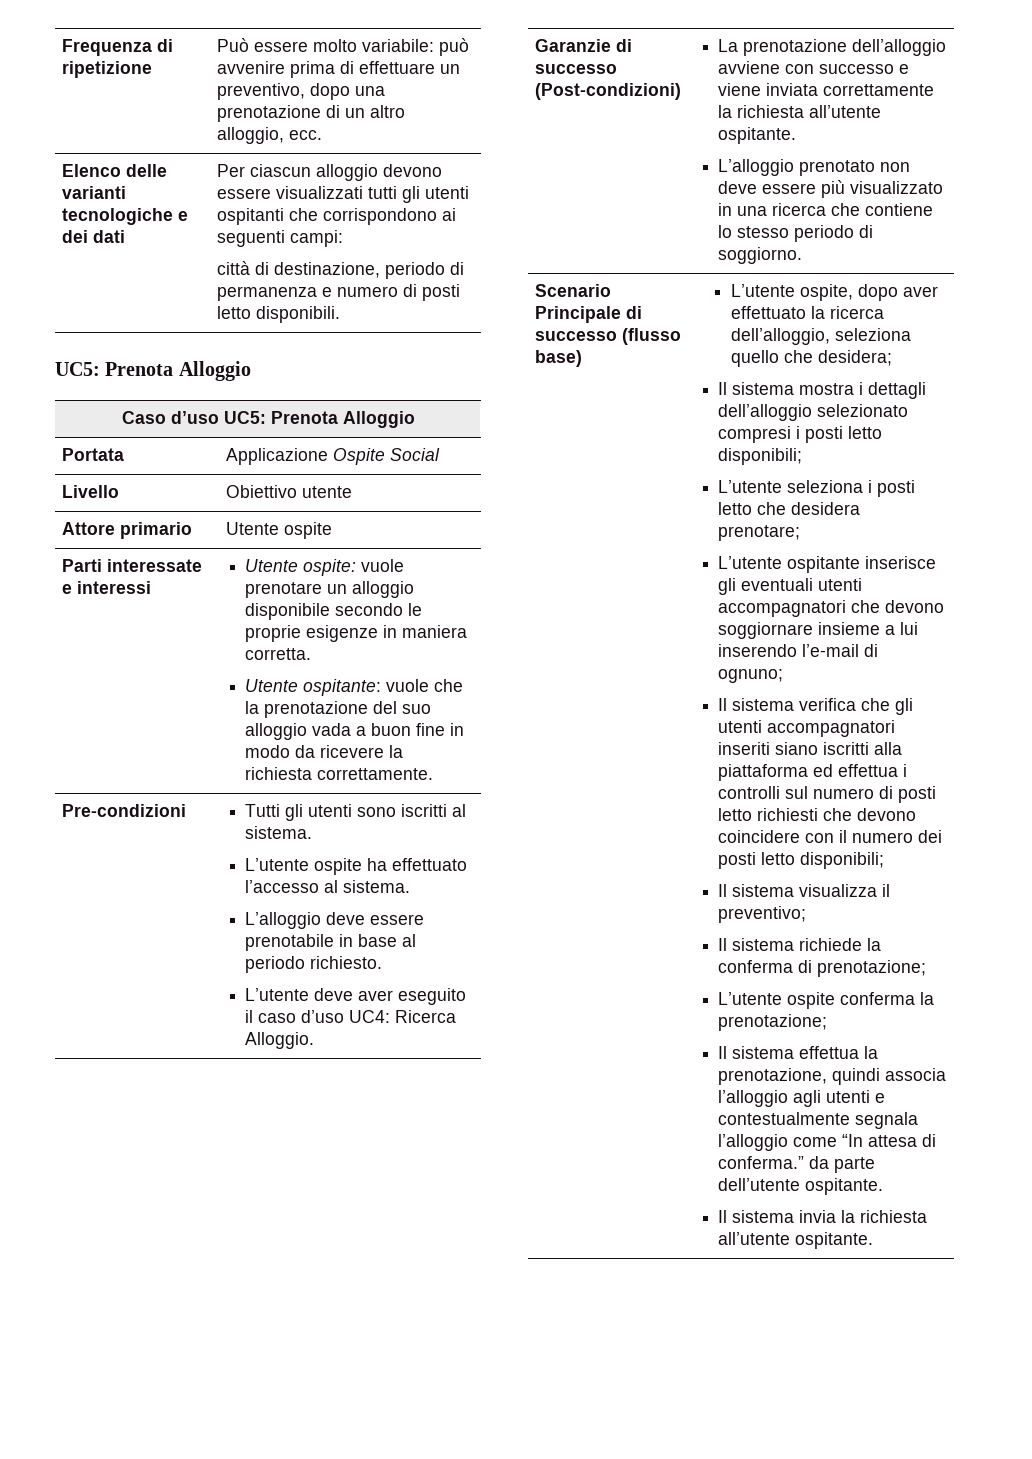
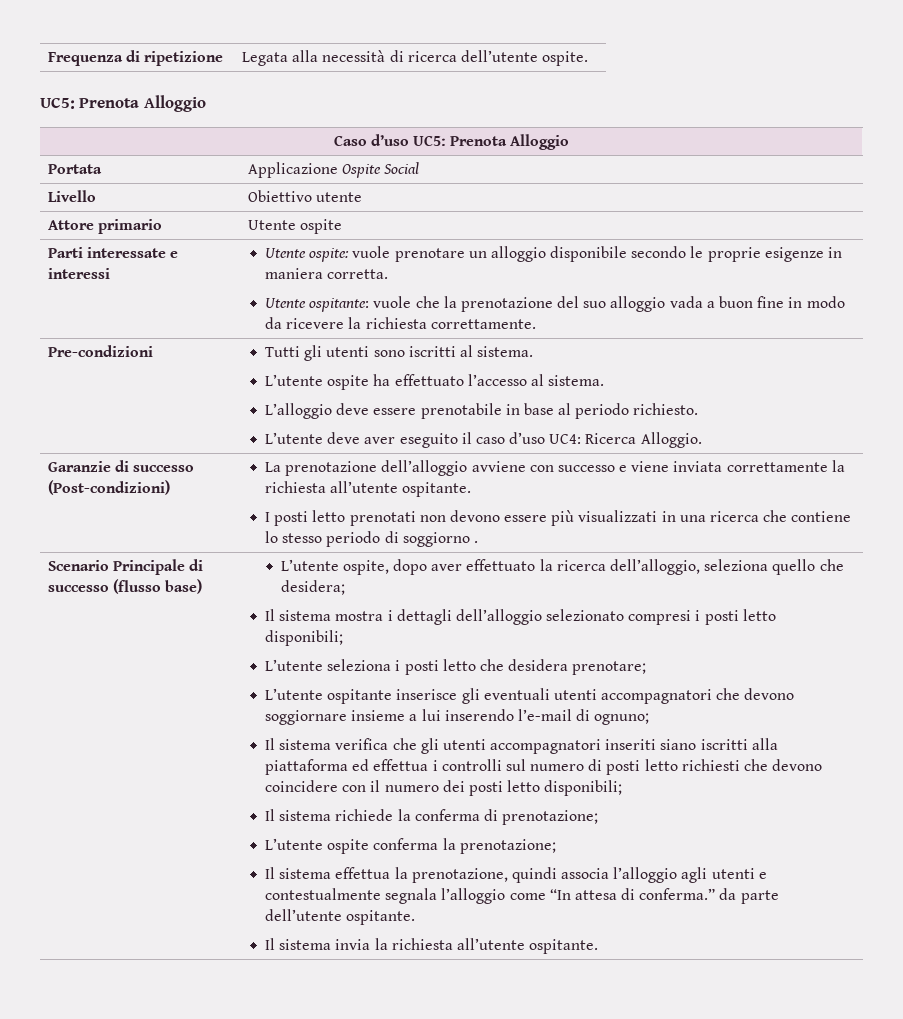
[217,38,470,56] [217,61,461,78] [217,83,386,100] [217,105,406,122] [217,127,323,144] [62,164,168,177] [62,186,127,199] [62,208,189,225] [62,230,126,243] [217,164,443,181] [217,186,470,203] [217,208,457,225] [217,230,344,247] [217,261,465,279] [217,284,461,301] [217,306,341,323] Può essere molto variabile: può avvenire prima di effettuare un preventivo, dopo una prenotazione di un altro alloggio, ecc. // Elenco delle varianti tecnologiche e dei dati | Per ciascun alloggio devono essere visualizzati tutti gli utenti ospitanti che corrispondono ai seguenti campi: // città di destinazione, periodo di permanenza e numero di posti letto disponibili. -> [241,50,589,66] Legata alla necessità di ricerca dell’utente ospite.
[718,159,911,176] [718,181,758,194] L’alloggio prenotato non deve -> [264,510,500,526] I posti letto prenotati non devono
[850,181,944,194] visualizzato -> [578,510,658,522] visualizzati
[718,247,803,264] soggiorno. -> [402,532,478,547] soggiorno .
[718,884,891,897] [718,906,807,923] // Il sistema visualizza il preventivo; -> (623, 788) none

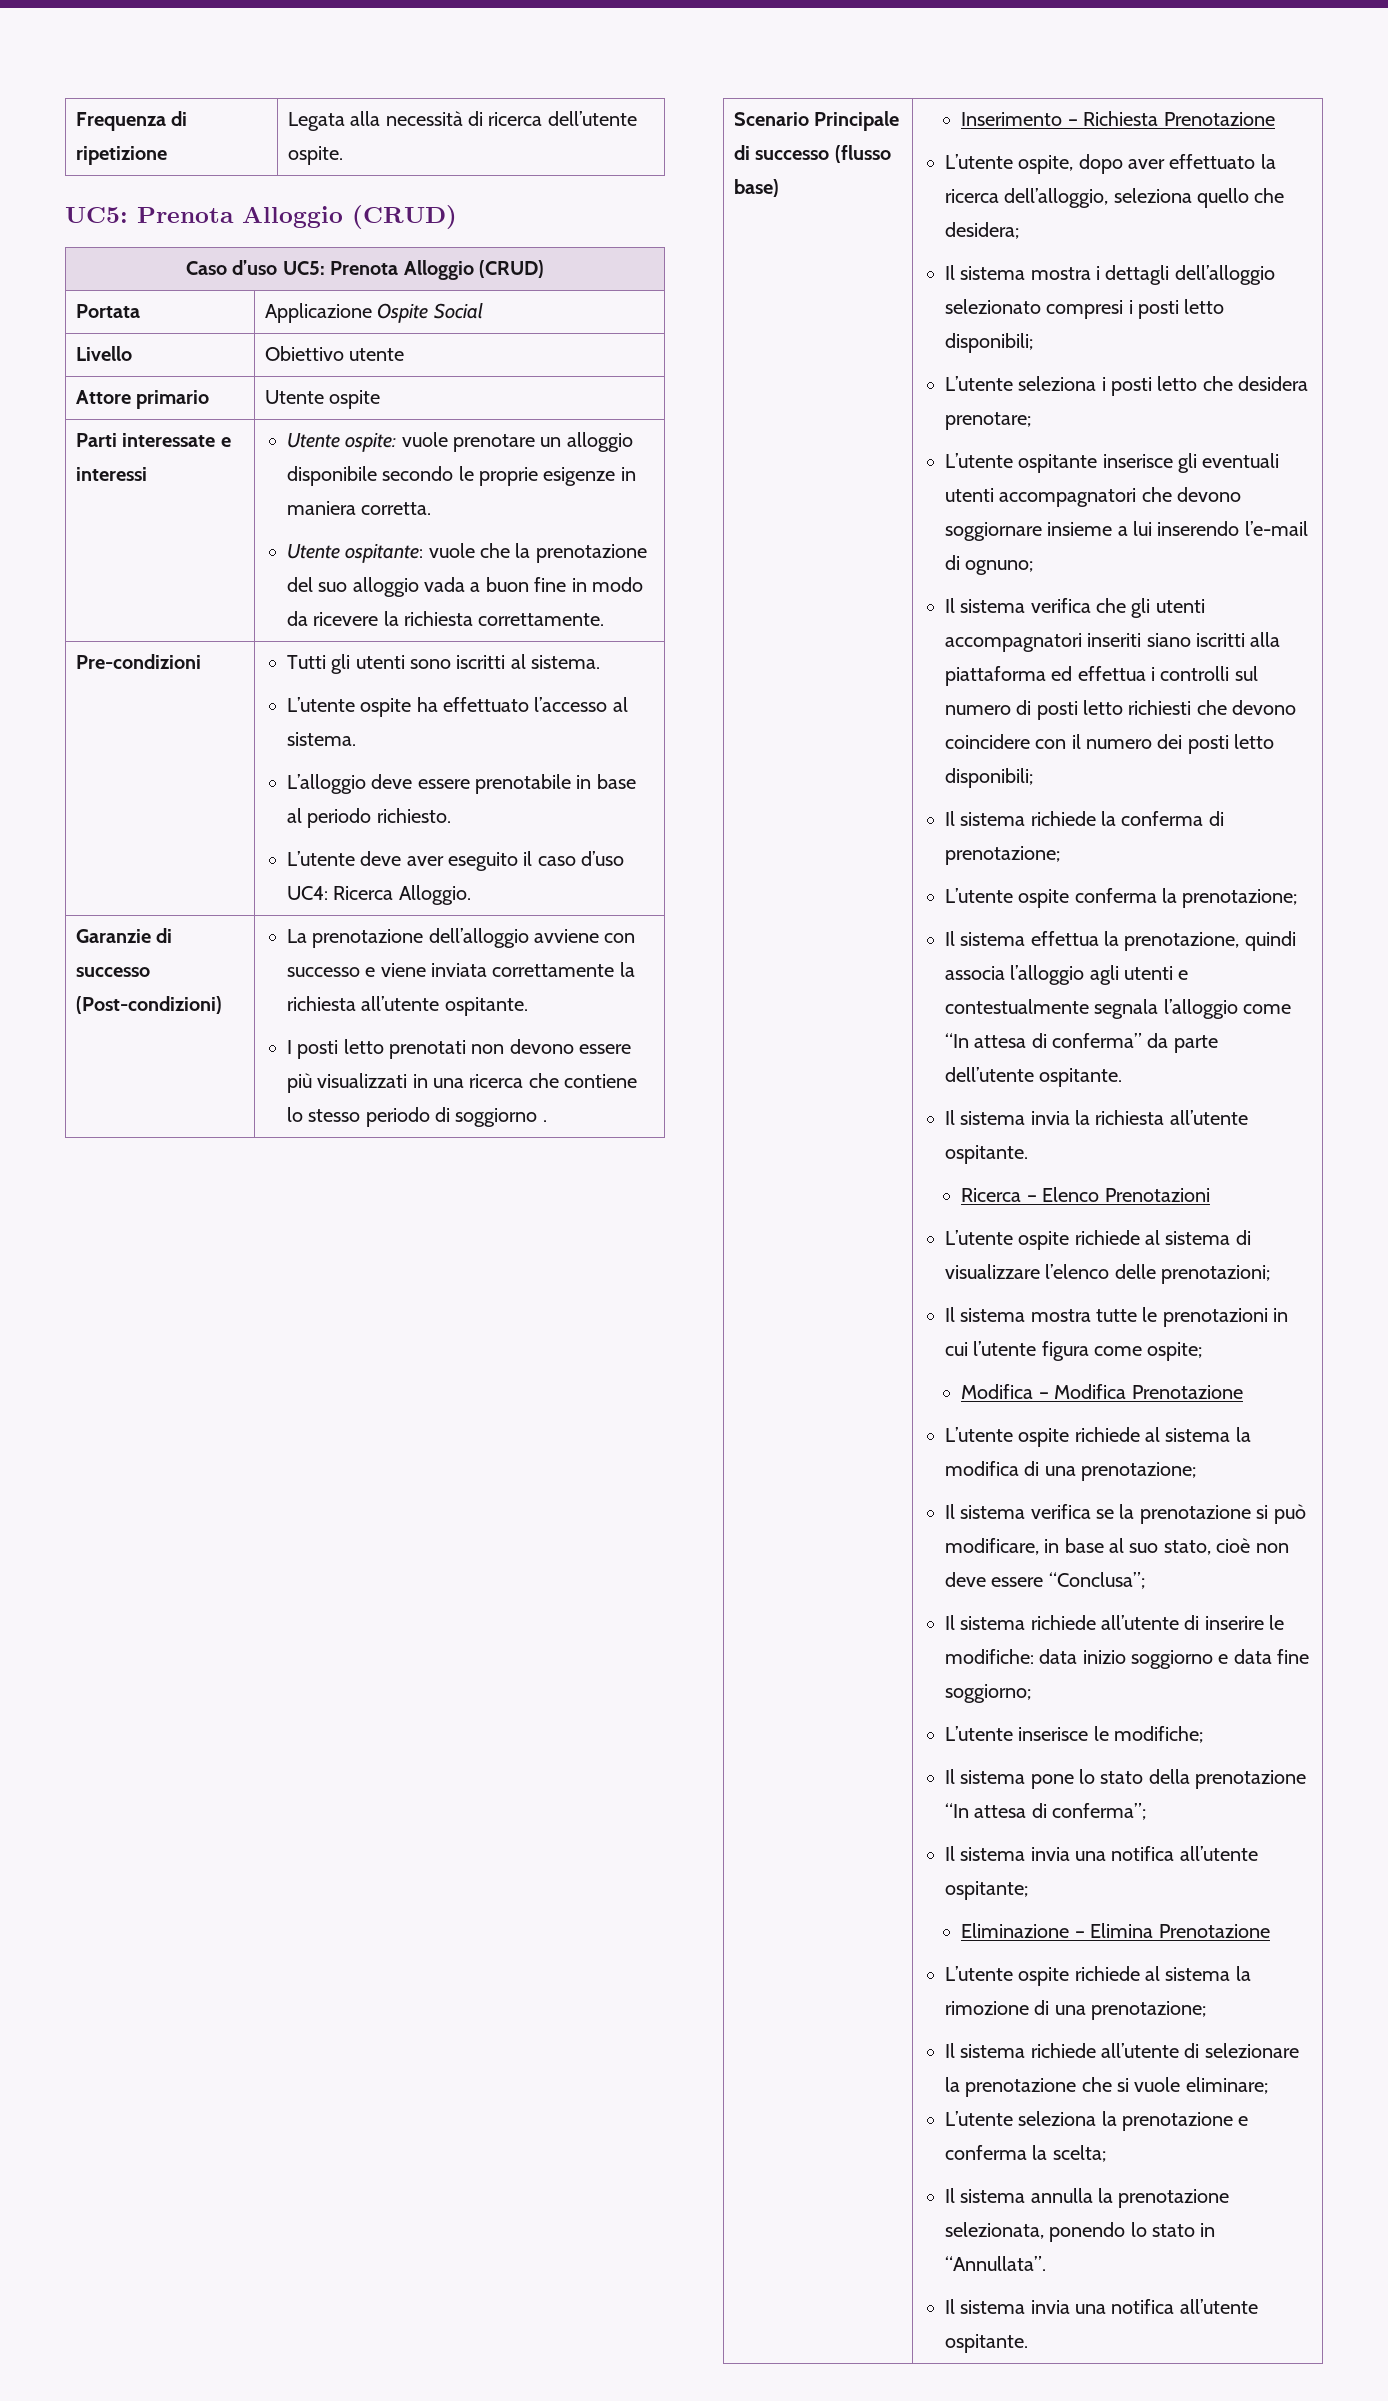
(206, 103) none -> [352,205,457,229] (CRUD)
(570, 142) none -> [479,260,544,278] (CRUD)
(203, 586) none -> [961,111,1275,126] Inserimento – Richiesta Prenotazione //
[639,888,716,900] conferma.” -> [1052,1033,1143,1048] conferma”
(599, 946) none -> [961,1187,1210,1202] [944,1230,1251,1250] [944,1264,1271,1284] [944,1307,1289,1327] [944,1341,1203,1361] [961,1384,1243,1399] [944,1427,1251,1447] [944,1461,1197,1481] [944,1504,1306,1524] [944,1538,1289,1555] [944,1572,1145,1589] [944,1615,1285,1630] [944,1649,1310,1669] [944,1684,1031,1703] [944,1726,1203,1743] [944,1769,1307,1789] [944,1803,1147,1820] [944,1846,1258,1861] [944,1881,1028,1900] [961,1923,1270,1938] [944,1966,1251,1986] [944,2000,1207,2020] [944,2043,1299,2058] [944,2077,1268,2097] [944,2111,1249,2131] [944,2145,1106,2162] [944,2188,1230,2208] [944,2222,1216,2242] [944,2256,1046,2271] [944,2299,1258,2314] [944,2334,1028,2353] // Ricerca – Elenco Prenotazioni // L’utente ospite richiede al sistema di visualizzare l’elenco delle prenotazioni; // Il sistema mostra tutte le prenotazioni in cui l’utente figura come ospite; // Modifica – Modifica Prenotazione // L’utente ospite richiede al sistema la modifica di una prenotazione; // Il sistema verifica se la prenotazione si può modificare, in base al suo stato, cioè non deve essere “Conclusa”; // Il sistema richiede all’utente di inserire le modifiche: data inizio soggiorno e data fine soggiorno; // L’utente inserisce le modifiche; // Il sistema pone lo stato della prenotazione “In attesa di conferma”; // Il sistema invia una notifica all’utente ospitante; // Eliminazione – Elimina Prenotazione // L’utente ospite richiede al sistema la rimozione di una prenotazione; // Il sistema richiede all’utente di selezionare la prenotazione che si vuole eliminare; // L’utente seleziona la prenotazione e conferma la scelta; // Il sistema annulla la prenotazione selezionata, ponendo lo stato in “Annullata”. // Il sistema invia una notifica all’utente ospitante.

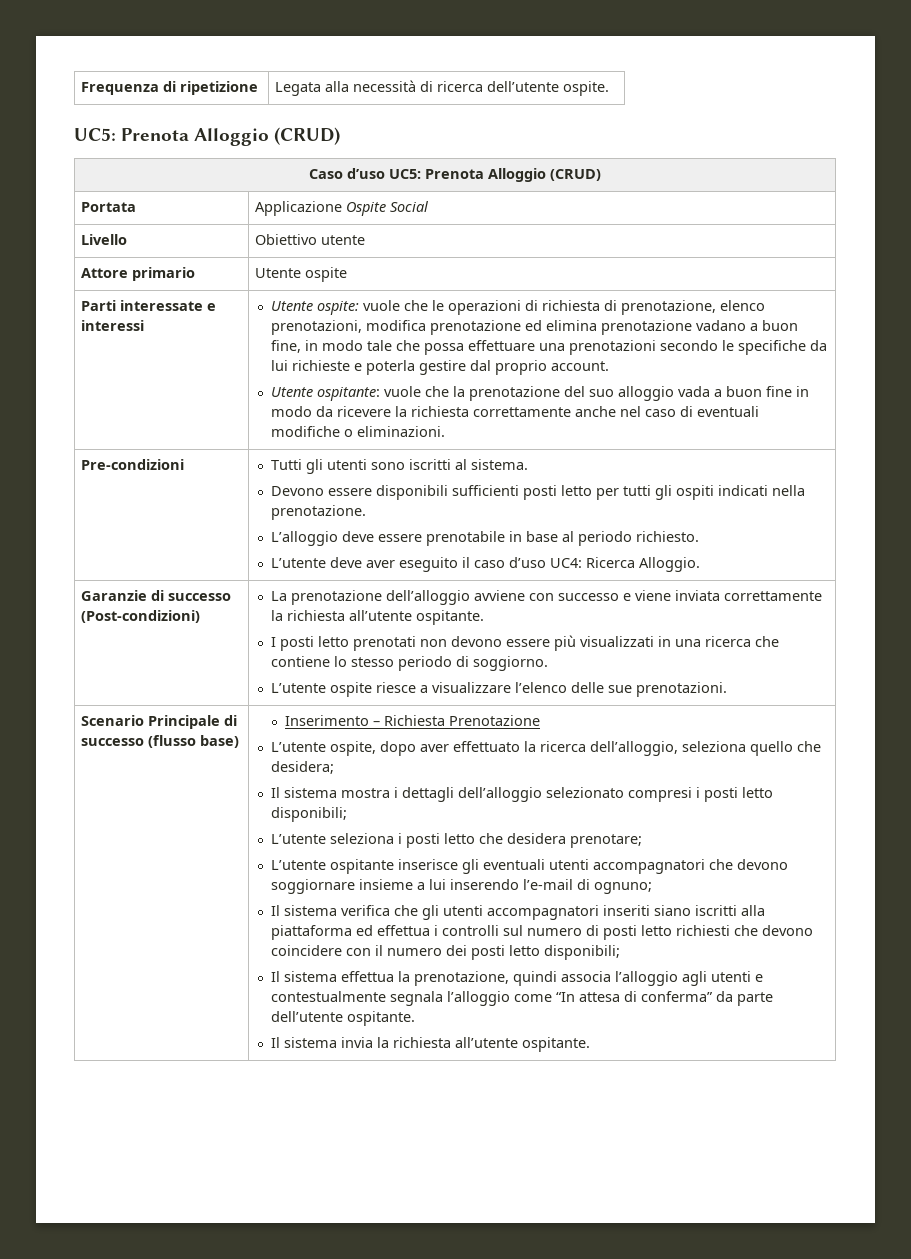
[453,432,633,452] [286,466,636,486] [286,501,432,515] prenotare un alloggio disponibile secondo le proprie esigenze in maniera corretta. -> [404,300,766,315] [271,320,799,335] [271,340,828,355] [271,360,610,375] che le operazioni di richiesta di prenotazione, elenco prenotazioni, modifica prenotazione ed elimina prenotazione vadano a buon fine, in modo tale che possa effettuare una prenotazioni secondo le specifiche da lui richieste e poterla gestire dal proprio account.
[478,613,605,626] correttamente. -> [473,406,760,417] [271,426,446,437] correttamente anche nel caso di eventuali modifiche o eliminazioni.
[286,697,628,717] [286,732,356,746] L’utente ospite ha effettuato l’accesso al sistema. -> [271,485,806,500] [271,505,367,520] Devono essere disponibili sufficienti posti letto per tutti gli ospiti indicati nella prenotazione.
[455,1108,547,1127] soggiorno . -> [473,656,549,671] [271,682,728,697] soggiorno. // L’utente ospite riesce a visualizzare l’elenco delle sue prenotazioni.
[944,811,1224,826] [944,846,1060,865] [944,888,1298,908] // Il sistema richiede la conferma di prenotazione; // L’utente ospite conferma la prenotazione; -> (621, 952) none
[961,1187,1210,1202] [944,1230,1251,1250] [944,1264,1271,1284] [944,1307,1289,1327] [944,1341,1203,1361] [961,1384,1243,1399] [944,1427,1251,1447] [944,1461,1197,1481] [944,1504,1306,1524] [944,1538,1289,1555] [944,1572,1145,1589] [944,1615,1285,1630] [944,1649,1310,1669] [944,1684,1031,1703] [944,1726,1203,1743] [944,1769,1307,1789] [944,1803,1147,1820] [944,1846,1258,1861] [944,1881,1028,1900] [961,1923,1270,1938] [944,1966,1251,1986] [944,2000,1207,2020] [944,2043,1299,2058] [944,2077,1268,2097] [944,2111,1249,2131] [944,2145,1106,2162] [944,2188,1230,2208] [944,2222,1216,2242] [944,2256,1046,2271] [944,2299,1258,2314] [944,2334,1028,2353] // Ricerca – Elenco Prenotazioni // L’utente ospite richiede al sistema di visualizzare l’elenco delle prenotazioni; // Il sistema mostra tutte le prenotazioni in cui l’utente figura come ospite; // Modifica – Modifica Prenotazione // L’utente ospite richiede al sistema la modifica di una prenotazione; // Il sistema verifica se la prenotazione si può modificare, in base al suo stato, cioè non deve essere “Conclusa”; // Il sistema richiede all’utente di inserire le modifiche: data inizio soggiorno e data fine soggiorno; // L’utente inserisce le modifiche; // Il sistema pone lo stato della prenotazione “In attesa di conferma”; // Il sistema invia una notifica all’utente ospitante; // Eliminazione – Elimina Prenotazione // L’utente ospite richiede al sistema la rimozione di una prenotazione; // Il sistema richiede all’utente di selezionare la prenotazione che si vuole eliminare; // L’utente seleziona la prenotazione e conferma la scelta; // Il sistema annulla la prenotazione selezionata, ponendo lo stato in “Annullata”. // Il sistema invia una notifica all’utente ospitante. -> (591, 1044) none

